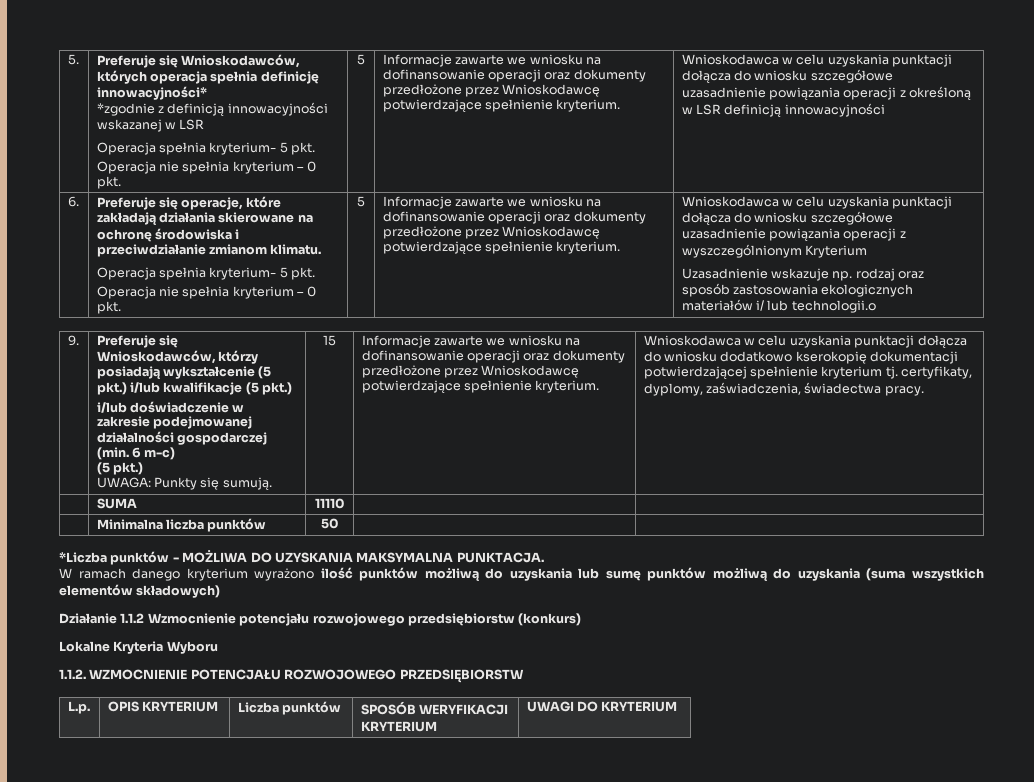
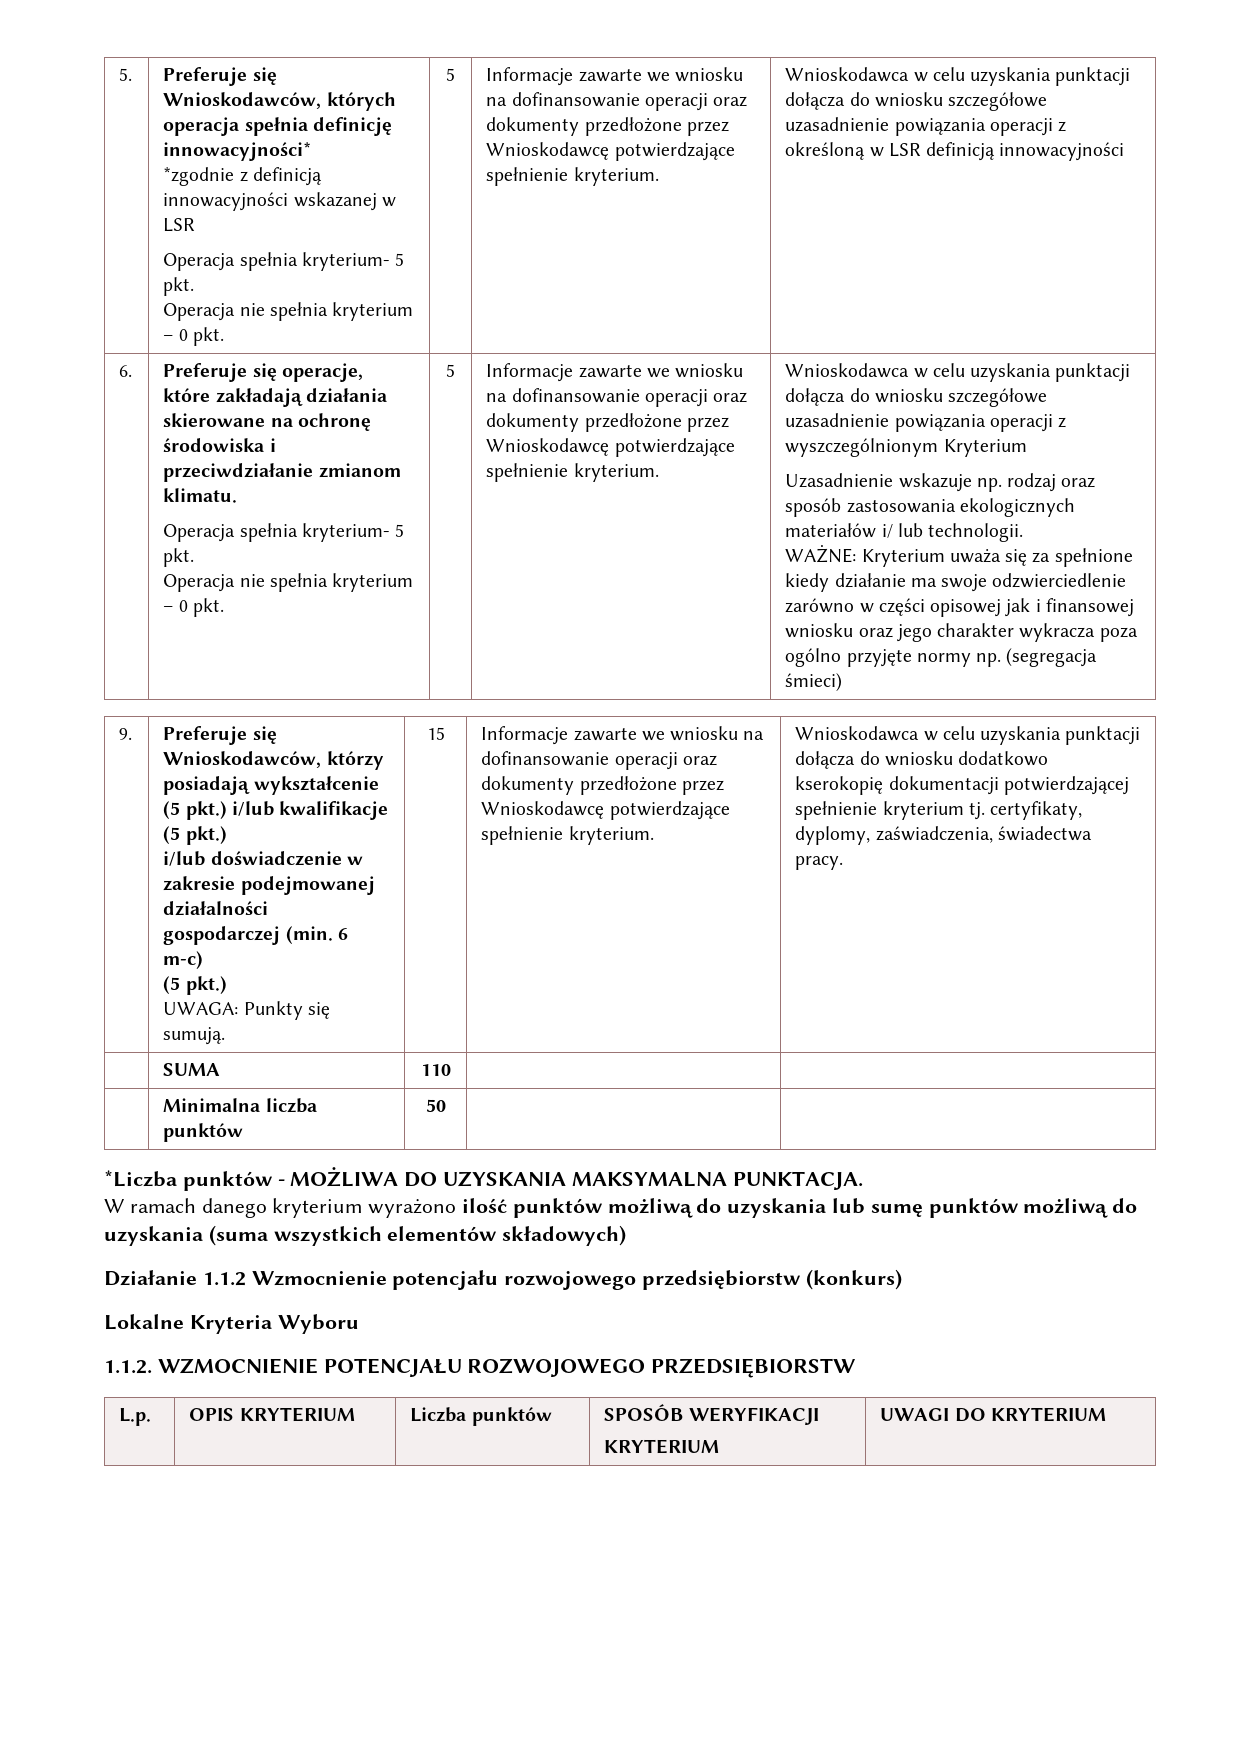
[791,300,876,313] technologii.o -> [928,523,1024,542] [785,545,1133,567] [785,573,1127,592] [785,598,1134,617] [785,623,1138,642] [785,648,1098,667] [785,673,843,691] technologii. // WAŻNE: Kryterium uważa się za spełnione kiedy działanie ma swoje odzwierciedlenie zarówno w części opisowej jak i finansowej wniosku oraz jego charakter wykracza poza ogólno przyjęte normy np. (segregacja śmieci)
[314,498,345,509] 11110 -> [420,1064,451,1076] 110

